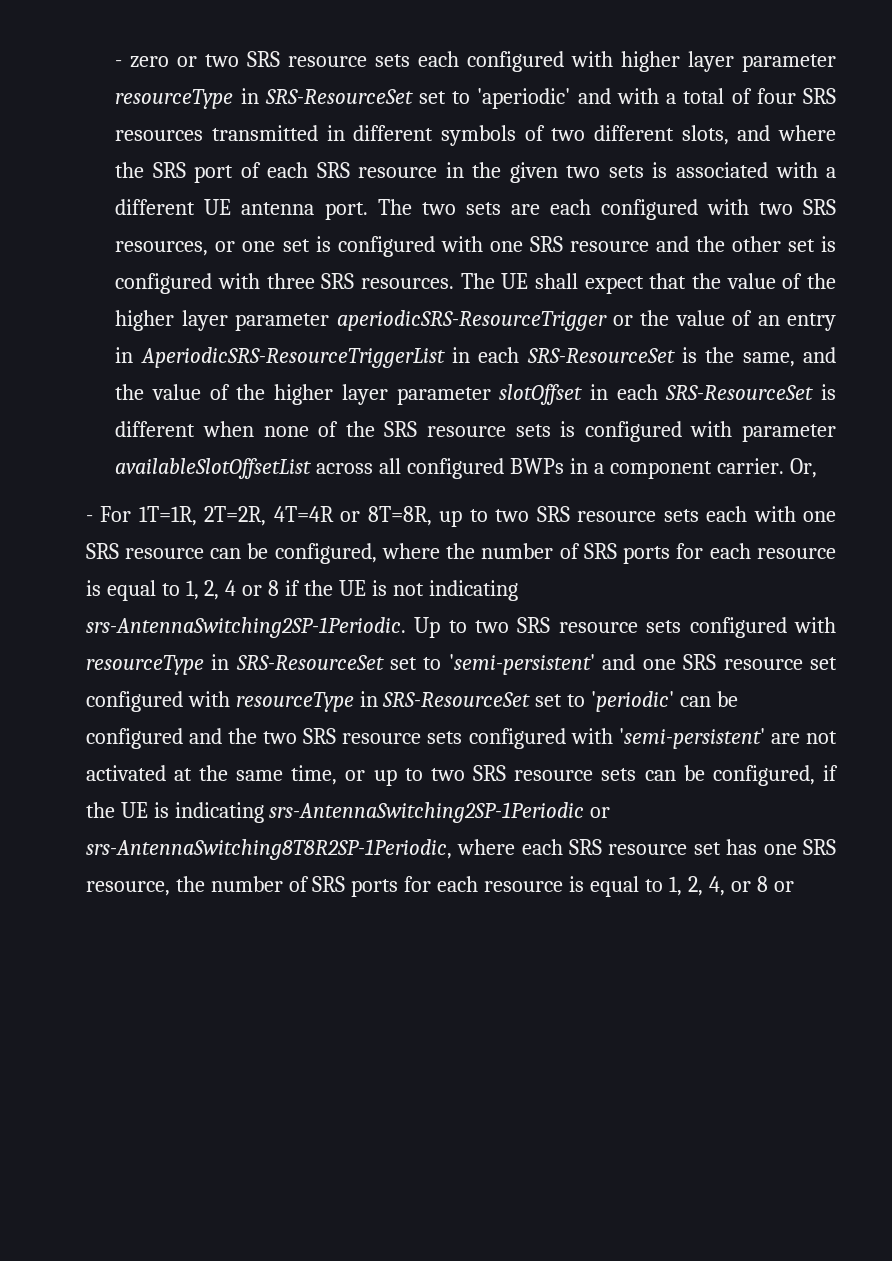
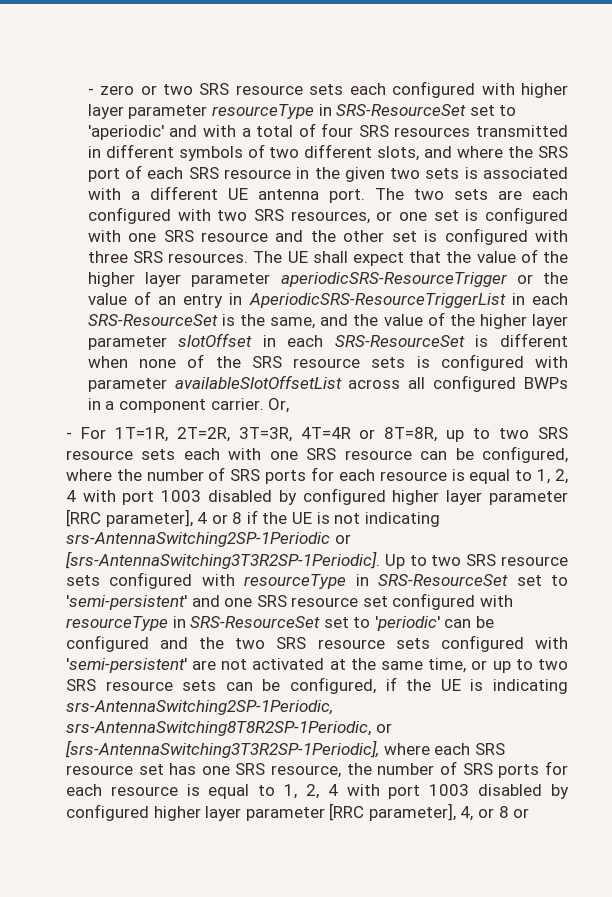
(267, 516) none -> [238,427,292,442] 3T=3R,
(237, 588) none -> [82,488,568,505] [65,509,208,527] with port 1003 disabled by configured higher layer parameter [RRC parameter], 4
[85,617,406,638] srs-AntennaSwitching2SP-1Periodic. -> [65,532,351,547] [64,551,380,569] srs-AntennaSwitching2SP-1Periodic or [srs-AntennaSwitching3T3R2SP-1Periodic].
[269,802,611,823] [85,839,452,860] srs-AntennaSwitching2SP-1Periodic or srs-AntennaSwitching8T8R2SP-1Periodic, -> [65,700,333,715] [65,721,392,736] [64,740,379,758] srs-AntennaSwitching2SP-1Periodic, srs-AntennaSwitching8T8R2SP-1Periodic, or [srs-AntennaSwitching3T3R2SP-1Periodic],
(703, 886) none -> [327,784,569,799] [65,803,456,821] 4 with port 1003 disabled by configured higher layer parameter [RRC parameter],

